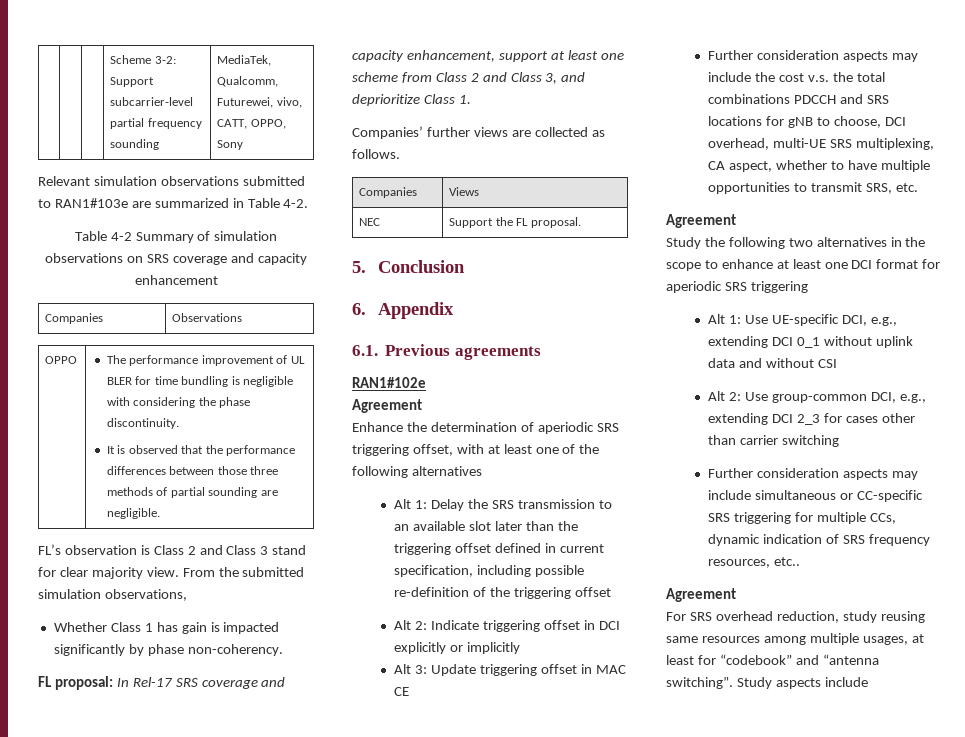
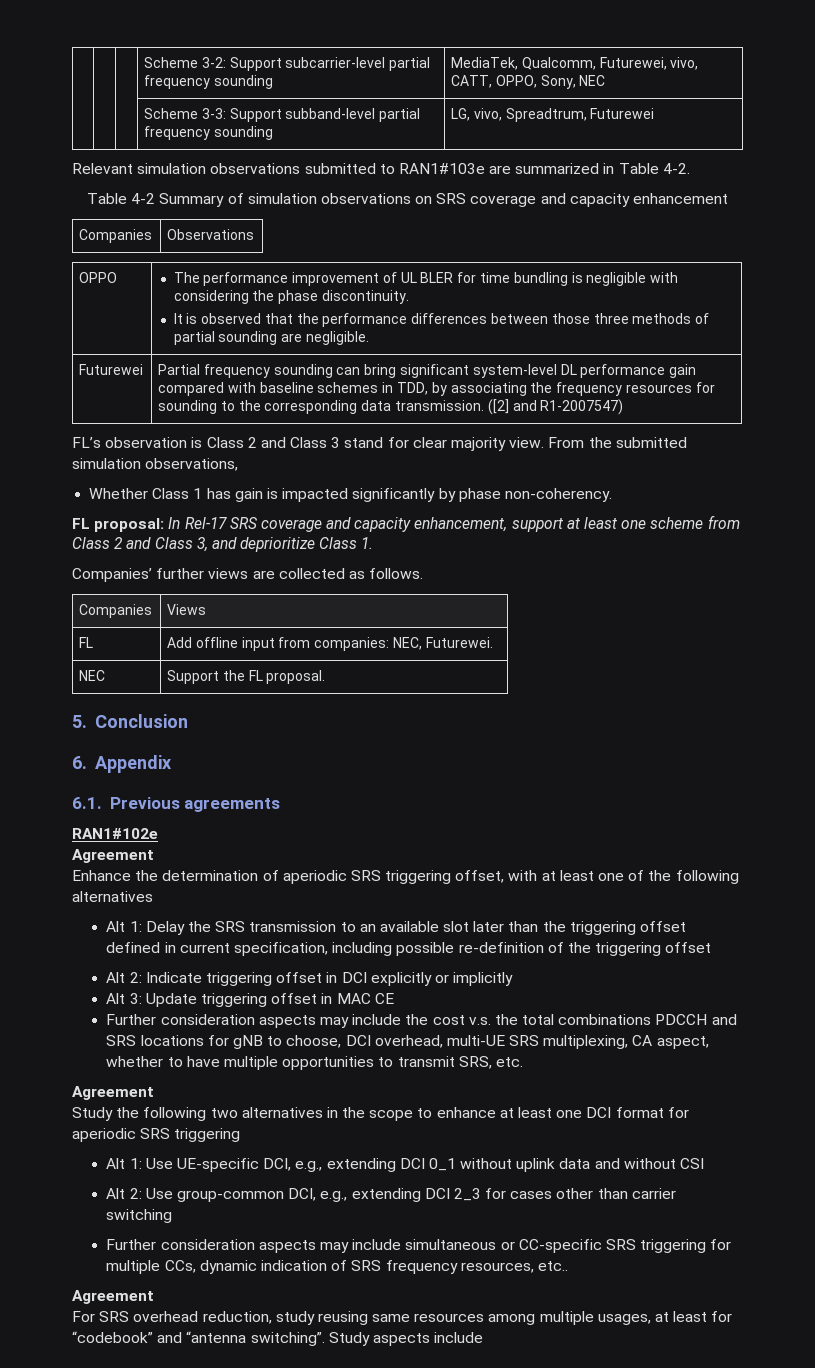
[217,140,244,150] Sony -> [540,75,606,89] [144,108,421,122] [144,126,273,140] [451,108,655,122] Sony, NEC // | | | Scheme 3-3: Support subband-level partial frequency sounding | LG, vivo, Spreadtrum, Futurewei
(160, 513) none -> [79,364,144,375] [158,364,697,378] [158,382,715,396] [158,399,624,415] // Futurewei | Partial frequency sounding can bring significant system-level DL performance gain compared with baseline schemes in TDD, by associating the frequency resources for sounding to the corresponding data transmission. ([2] and R1-2007547)
(480, 191) none -> [79,637,94,648] [167,637,493,651] // FL | Add offline input from companies: NEC, Futurewei.

